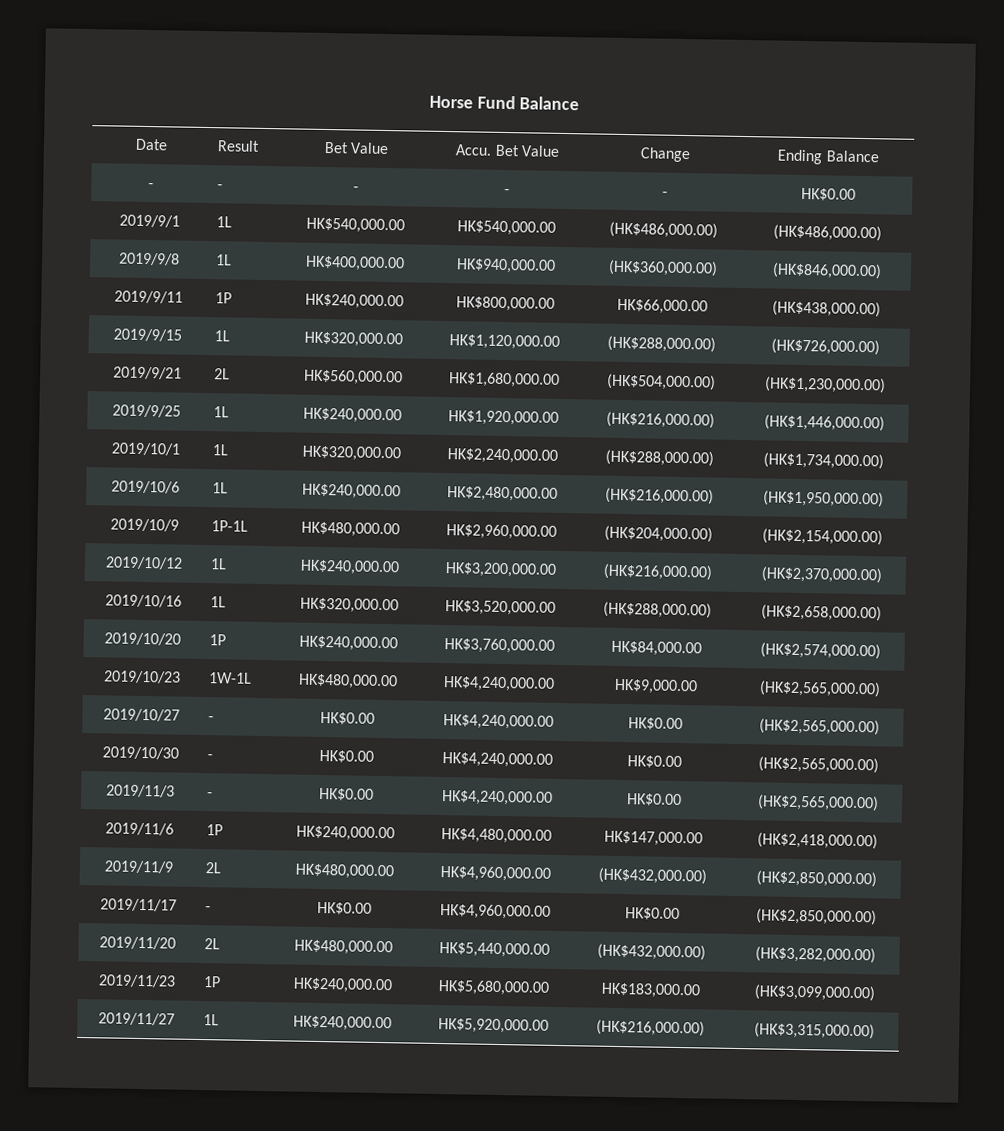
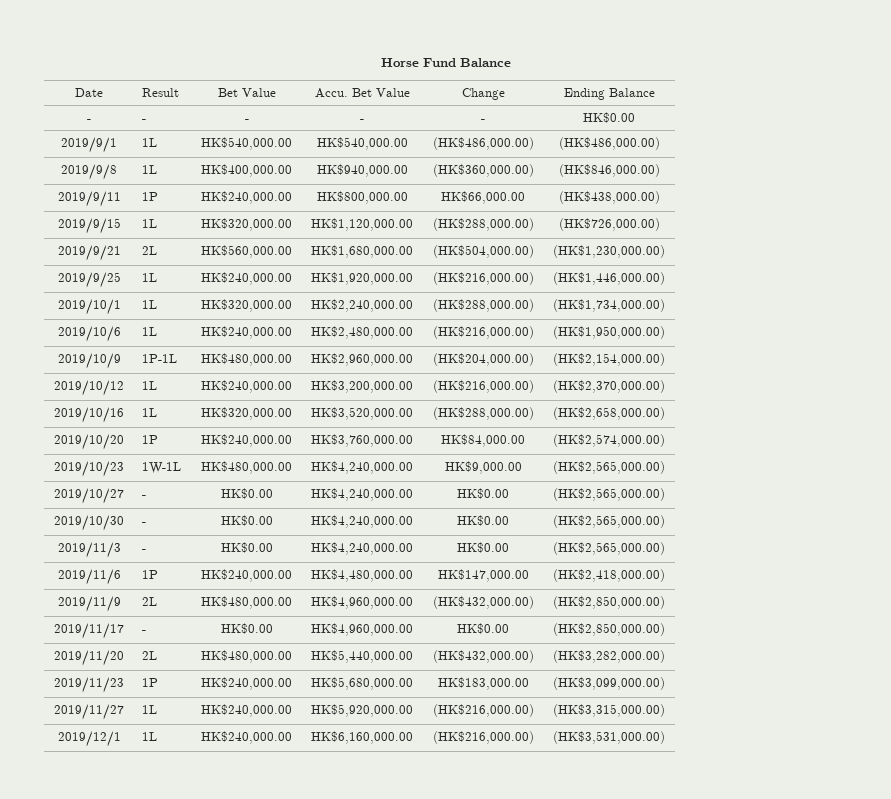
(875, 1031) none -> [57,731,121,747] [142,732,158,741] [201,731,292,744] [311,731,413,744] [432,731,534,744] [553,731,665,744] // 2019/12/1 | 1L | HK$240,000.00 | HK$6,160,000.00 | (HK$216,000.00) | (HK$3,531,000.00)

